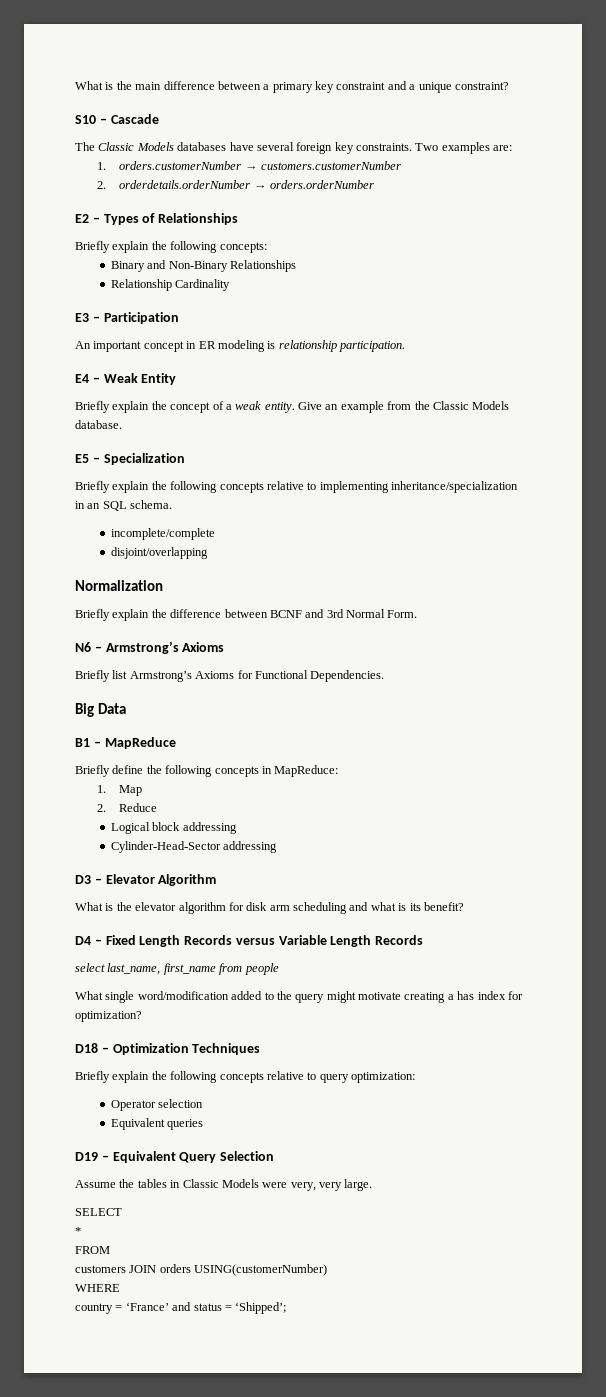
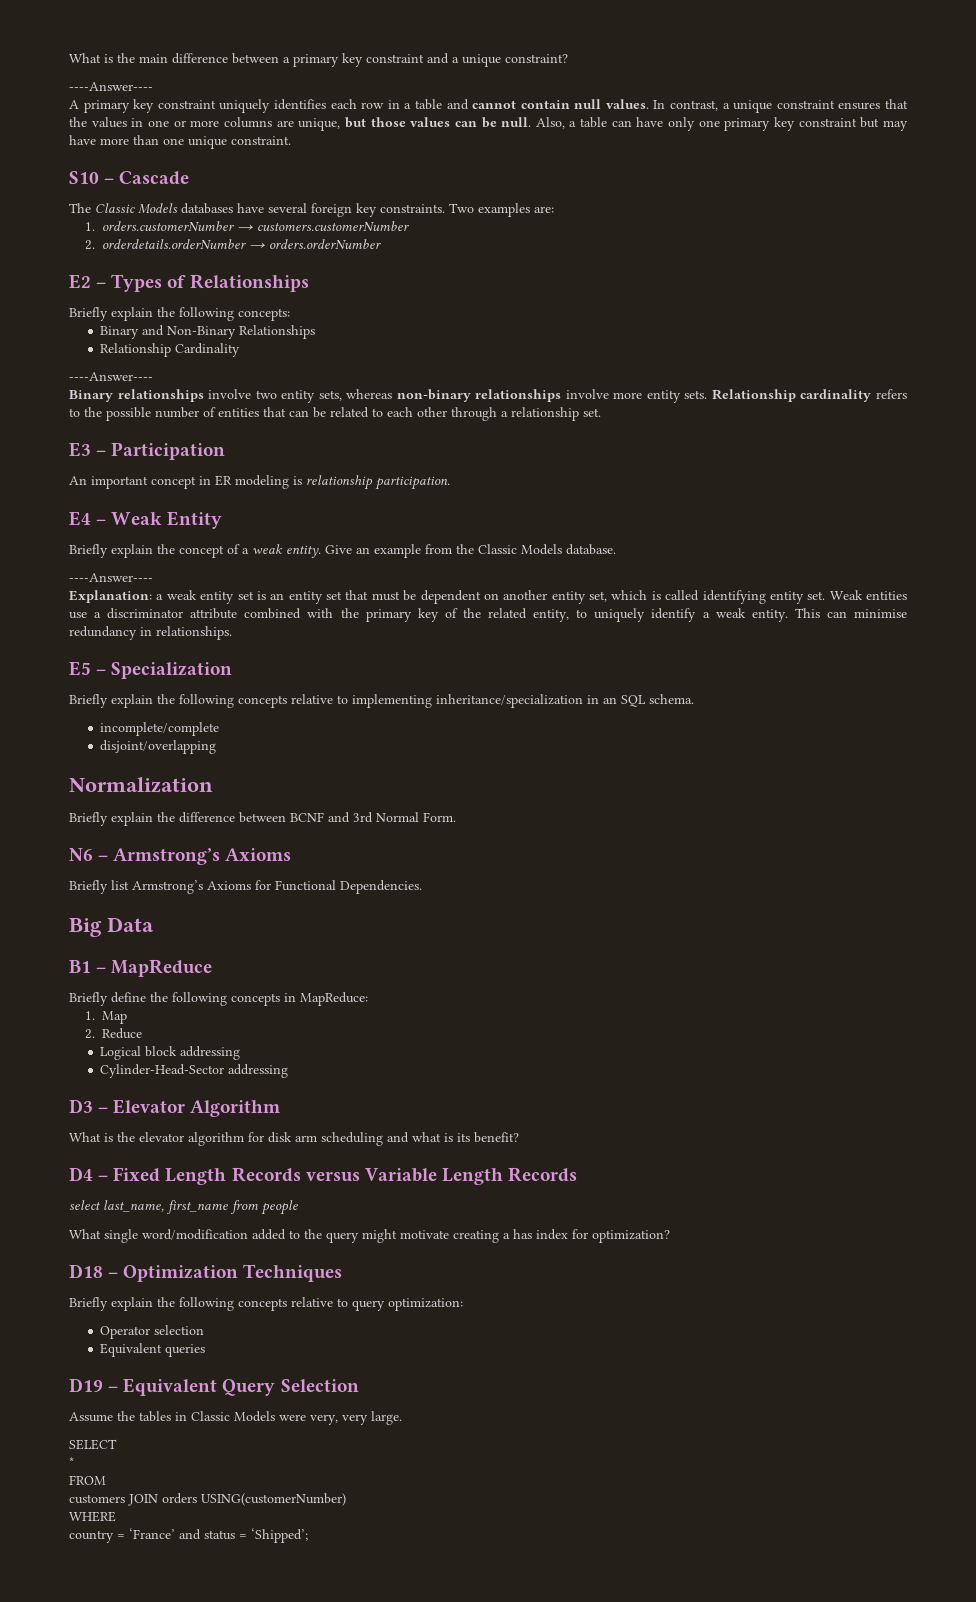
(509, 86) none -> [69,82,153,91] [69,99,908,113] [69,117,909,131] [69,135,291,149] // ----Answer---- // A primary key constraint uniquely identifies each row in a table and cannot contain null values. In contrast, a unique constraint ensures that the values in one or more columns are unique, but those values can be null. Also, a table can have only one primary key constraint but may have more than one unique constraint.
(231, 285) none -> [69,372,153,381] [69,389,907,403] [69,407,601,421] // ----Answer---- // Binary relationships involve two entity sets, whereas non-binary relationships involve more entity sets. Relationship cardinality refers to the possible number of entities that can be related to each other through a relationship set.
(122, 424) none -> [69,573,153,582] [69,590,907,604] [69,608,907,622] [69,626,232,640] // ----Answer---- // Explanation: a weak entity set is an entity set that must be dependent on another entity set, which is called identifying entity set. Weak entities use a discriminator attribute combined with the primary key of the related entity, to uniquely identify a weak entity. This can minimise redundancy in relationships.

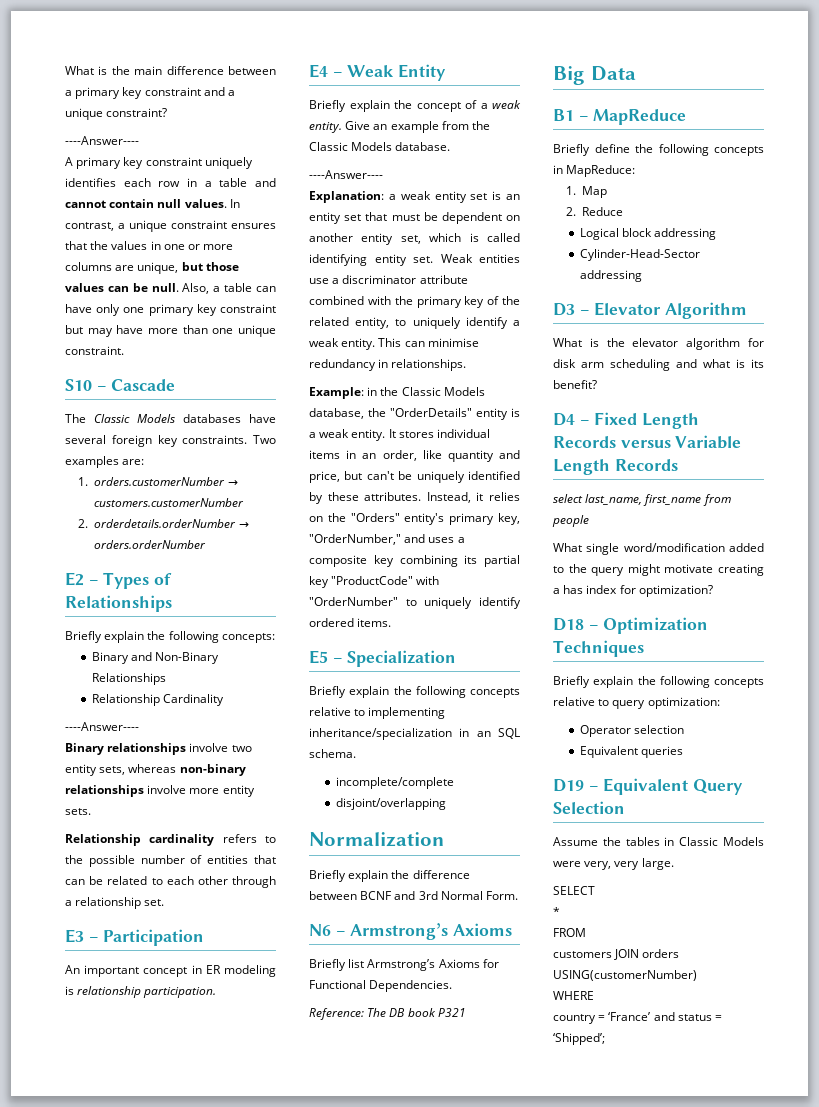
(708, 394) none -> (91, 811) //
(232, 633) none -> [309,387,485,399] [309,408,520,420] [309,429,491,441] [309,450,520,462] [309,471,520,483] [309,492,520,504] [309,513,520,525] [309,534,465,545] [309,555,520,567] [309,576,440,588] [309,597,521,609] [309,618,392,627] // Example: in the Classic Models database, the "OrderDetails" entity is a weak entity. It stores individual items in an order, like quantity and price, but can't be uniquely identified by these attributes. Instead, it relies on the "Orders" entity's primary key, "OrderNumber," and uses a composite key combining its partial key "ProductCode" with "OrderNumber" to uniquely identify ordered items.
(422, 887) none -> [309,1008,466,1020] // Reference: The DB book P321

